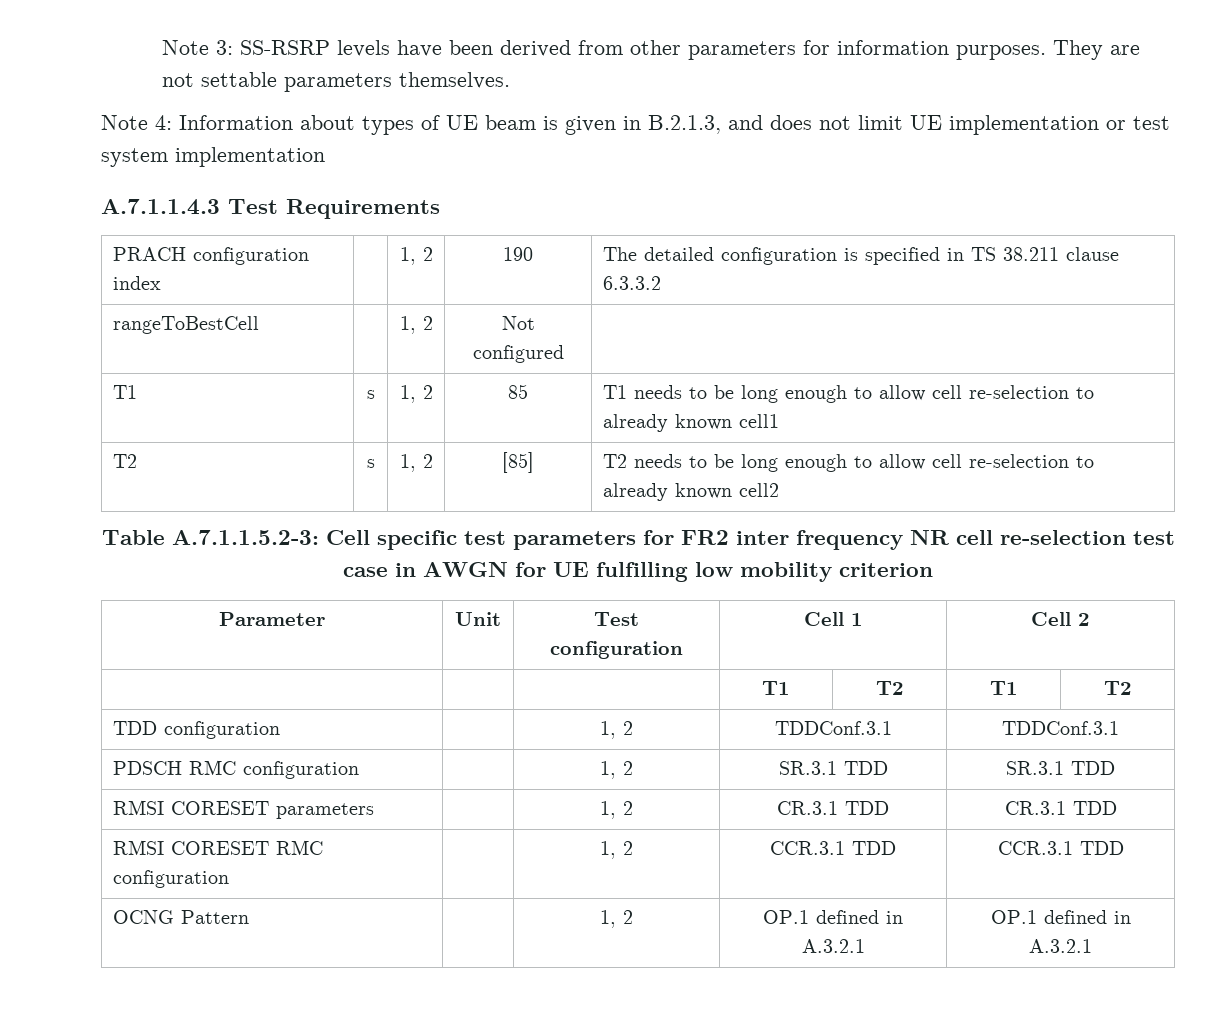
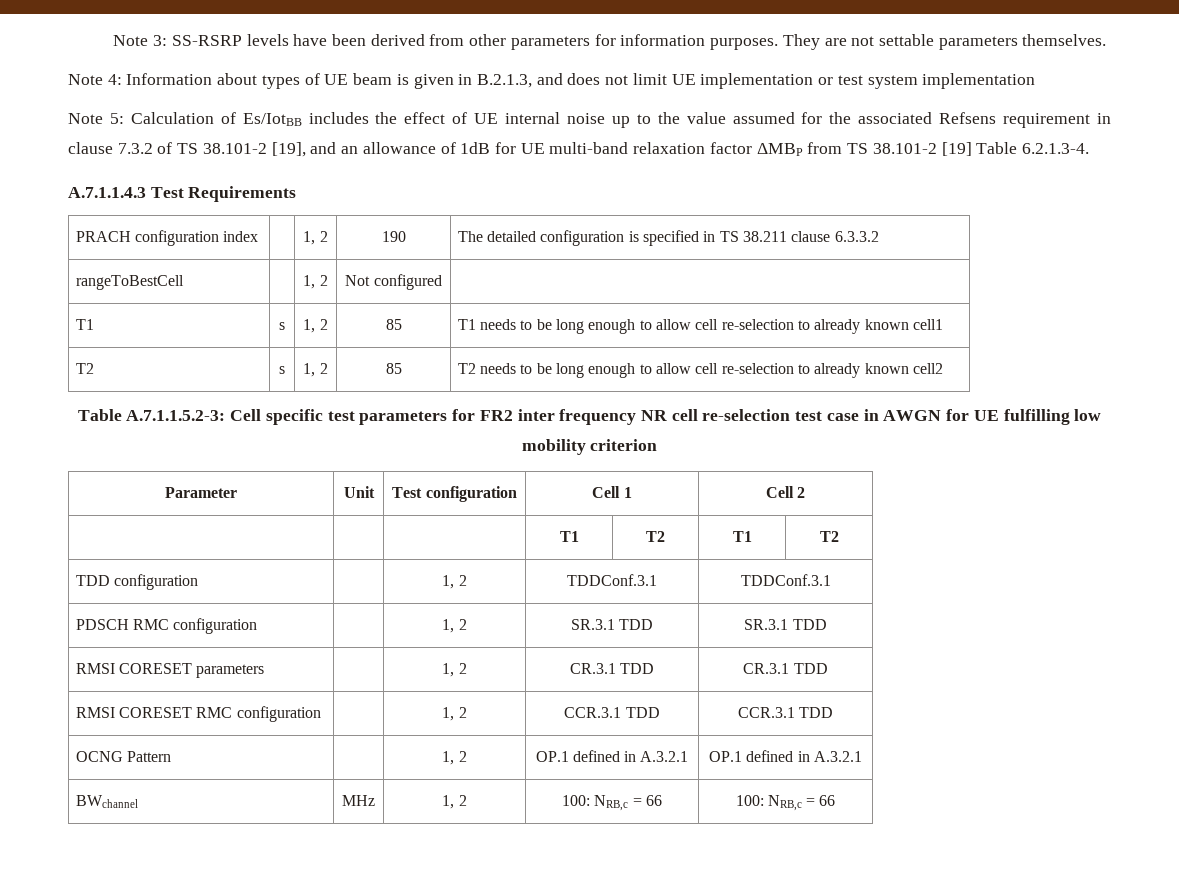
(325, 157) none -> [68,112,1111,128] [68,142,1089,157] // Note 5: Calculation of Es/IotBB includes the effect of UE internal noise up to the value assumed for the associated Refsens requirement in clause 7.3.2 of TS 38.101-2 [19], and an allowance of 1dB for UE multi-band relaxation factor ΔMBP from TS 38.101-2 [19] Table 6.2.1.3-4.
[502,452,534,473] [85] -> [385,363,402,374] 85
(1092, 946) none -> [75,795,138,808] [342,795,375,806] [442,795,467,809] [562,795,662,811] [735,795,836,811] // BWchannel | MHz | 1, 2 | 100: NRB,c = 66 | 100: NRB,c = 66

